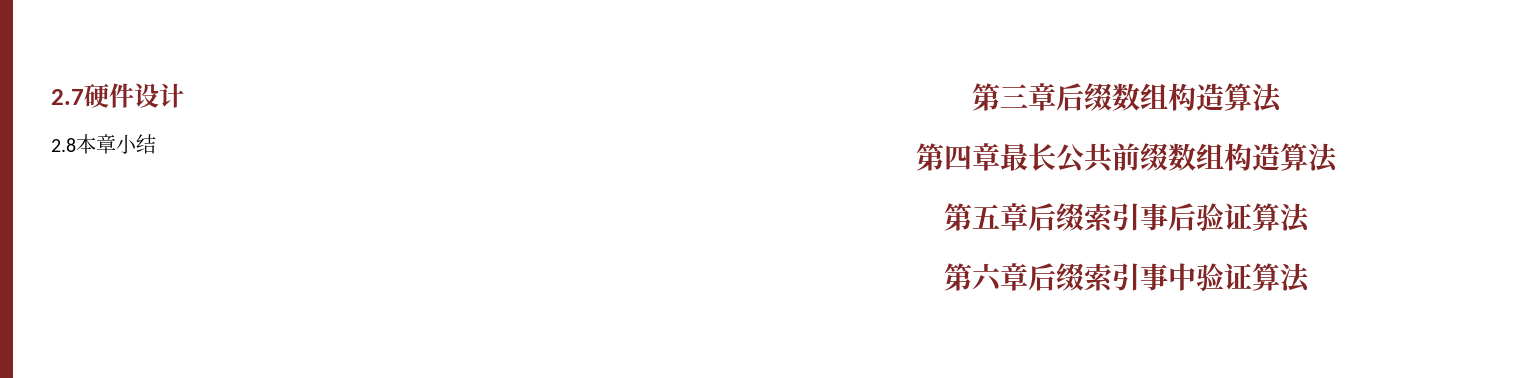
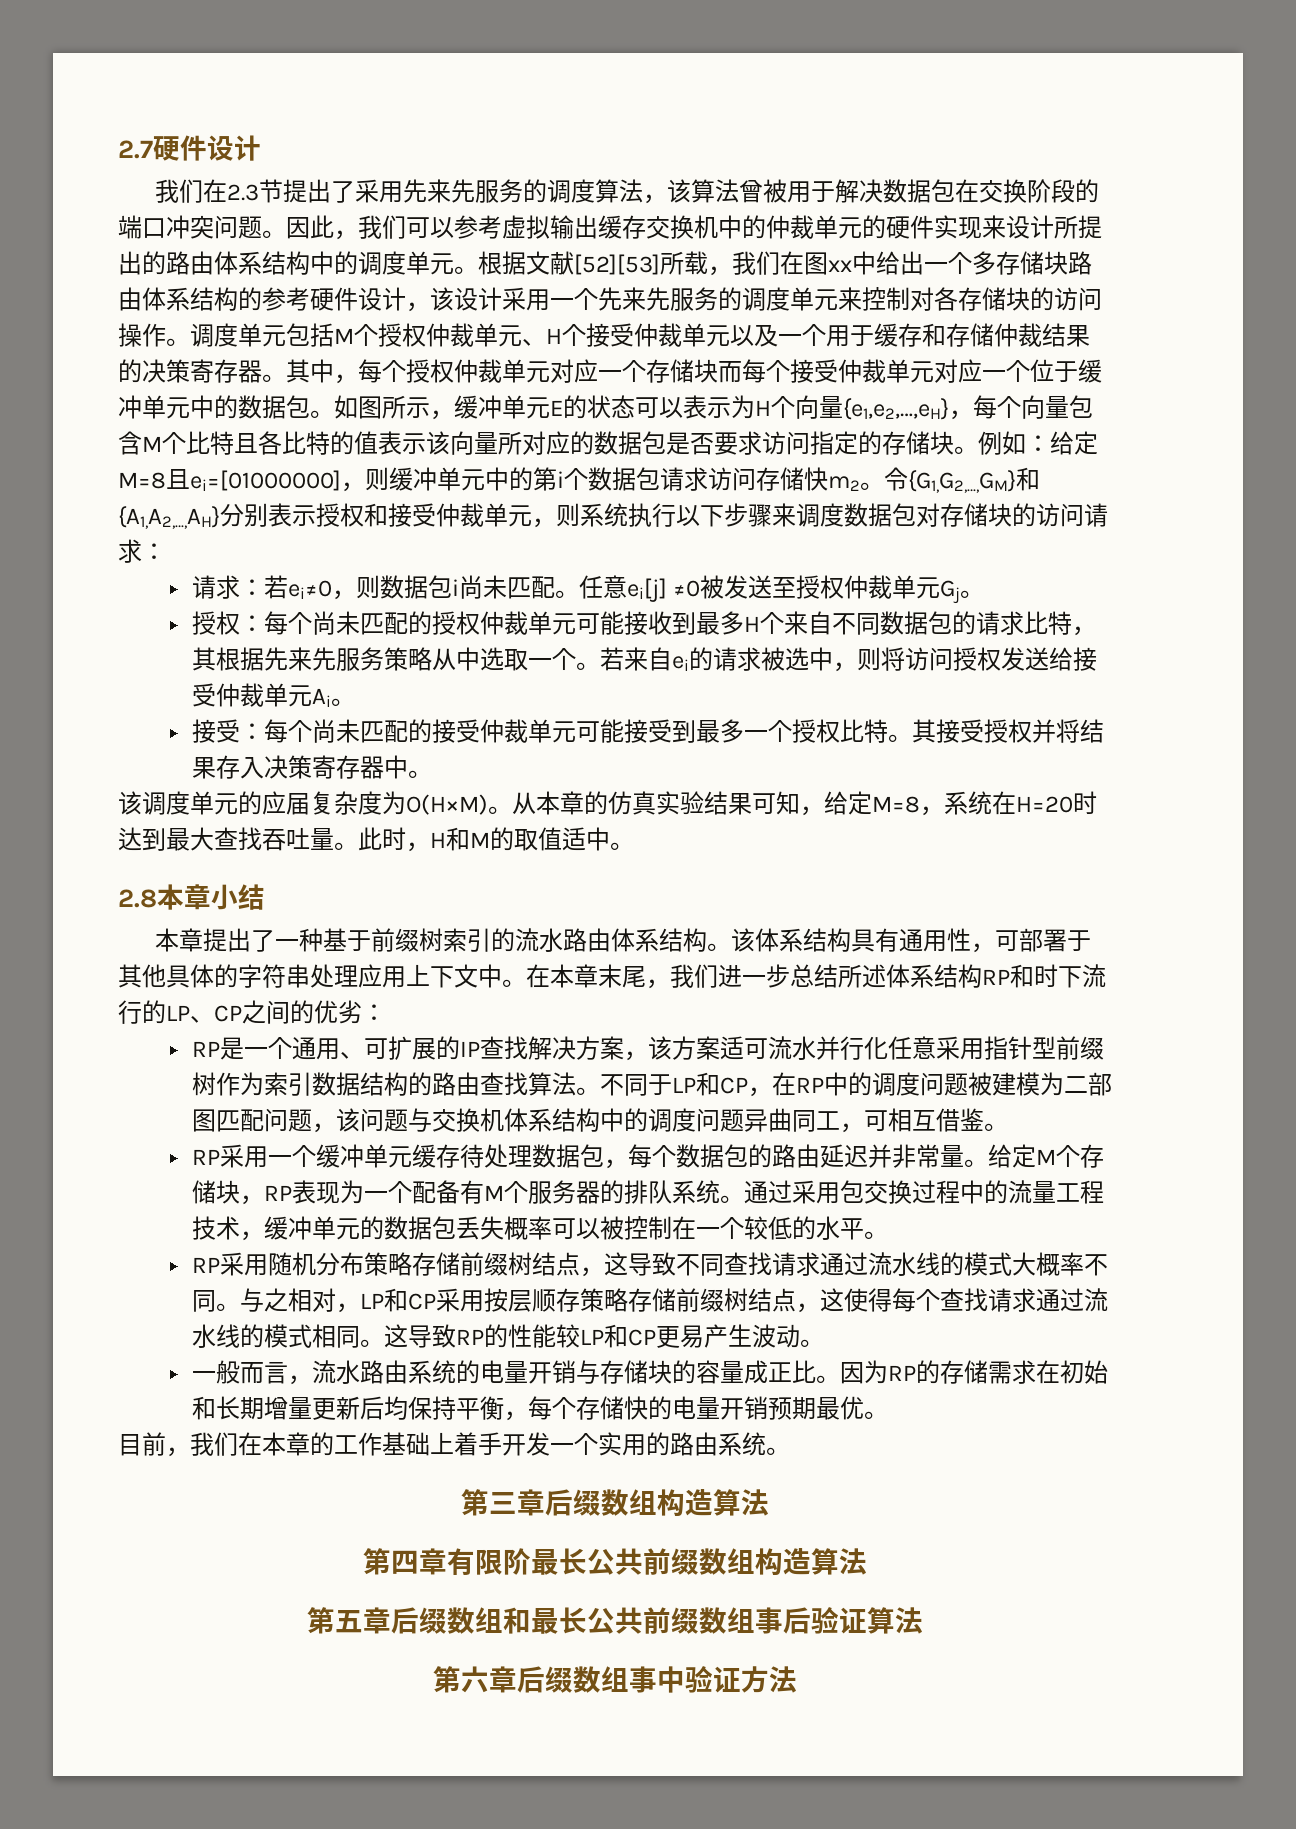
[51,134,156,154] 2.8本章小结 -> [155,179,1100,204] [118,215,1102,240] [118,251,1092,276] [118,287,1102,312] [118,323,1090,347] [118,359,1102,384] [118,395,1093,420] [118,431,1098,455] [118,467,1040,493] [118,503,1108,529] [118,539,166,563] [191,575,985,604] [191,611,1096,636] [191,647,1097,672] [191,683,355,707] [191,719,1104,743] [191,755,432,779] [118,791,1097,816] [118,827,634,852] [118,884,265,910] [155,928,1092,953] [118,964,1106,989] [118,1000,386,1024] [191,1036,1104,1061] [191,1072,1112,1097] [191,1108,1008,1133] [191,1144,1104,1169] [191,1180,1104,1205] [191,1216,888,1241] [191,1252,1108,1277] [191,1288,1108,1313] [191,1324,824,1348] [191,1360,1108,1385] [191,1396,888,1421] [118,1432,790,1457] 我们在2.3节提出了采用先来先服务的调度算法，该算法曾被用于解决数据包在交换阶段的端口冲突问题。因此，我们可以参考虚拟输出缓存交换机中的仲裁单元的硬件实现来设计所提出的路由体系结构中的调度单元。根据文献[52][53]所载，我们在图xx中给出一个多存储块路由体系结构的参考硬件设计，该设计采用一个先来先服务的调度单元来控制对各存储块的访问操作。调度单元包括M个授权仲裁单元、H个接受仲裁单元以及一个用于缓存和存储仲裁结果的决策寄存器。其中，每个授权仲裁单元对应一个存储块而每个接受仲裁单元对应一个位于缓冲单元中的数据包。如图所示，缓冲单元E的状态可以表示为H个向量{e1,e2,…,eH}，每个向量包含M个比特且各比特的值表示该向量所对应的数据包是否要求访问指定的存储块。例如：给定M=8且ei=[01000000]，则缓冲单元中的第i个数据包请求访问存储快m2。令{G1,G2,…,GM}和{A1,A2,…,AH}分别表示授权和接受仲裁单元，则系统执行以下步骤来调度数据包对存储块的访问请求： // 请求：若ei≠0，则数据包i尚未匹配。任意ei[j] ≠0被发送至授权仲裁单元Gj。 // 授权：每个尚未匹配的授权仲裁单元可能接收到最多H个来自不同数据包的请求比特，其根据先来先服务策略从中选取一个。若来自ei的请求被选中，则将访问授权发送给接受仲裁单元Ai。 // 接受：每个尚未匹配的接受仲裁单元可能接受到最多一个授权比特。其接受授权并将结果存入决策寄存器中。 // 该调度单元的应届复杂度为O(H×M)。从本章的仿真实验结果可知，给定M=8，系统在H=20时达到最大查找吞吐量。此时，H和M的取值适中。 // 2.8本章小结 // 本章提出了一种基于前缀树索引的流水路由体系结构。该体系结构具有通用性，可部署于其他具体的字符串处理应用上下文中。在本章末尾，我们进一步总结所述体系结构RP和时下流行的LP、CP之间的优劣： // RP是一个通用、可扩展的IP查找解决方案，该方案适可流水并行化任意采用指针型前缀树作为索引数据结构的路由查找算法。不同于LP和CP，在RP中的调度问题被建模为二部图匹配问题，该问题与交换机体系结构中的调度问题异曲同工，可相互借鉴。 // RP采用一个缓冲单元缓存待处理数据包，每个数据包的路由延迟并非常量。给定M个存储块，RP表现为一个配备有M个服务器的排队系统。通过采用包交换过程中的流量工程技术，缓冲单元的数据包丢失概率可以被控制在一个较低的水平。 // RP采用随机分布策略存储前缀树结点，这导致不同查找请求通过流水线的模式大概率不同。与之相对，LP和CP采用按层顺存策略存储前缀树结点，这使得每个查找请求通过流水线的模式相同。这导致RP的性能较LP和CP更易产生波动。 // 一般而言，流水路由系统的电量开销与存储块的容量成正比。因为RP的存储需求在初始和长期增量更新后均保持平衡，每个存储快的电量开销预期最优。 // 目前，我们在本章的工作基础上着手开发一个实用的路由系统。
(1000, 157) none -> [447,1548,531,1575] 有限阶
[1083,203,1140,231] 索引 -> [447,1607,755,1634] 数组和最长公共前缀数组
[1083,263,1140,291] 索引 -> [573,1666,629,1693] 数组
[1252,263,1280,291] 算 -> [741,1666,769,1693] 方

